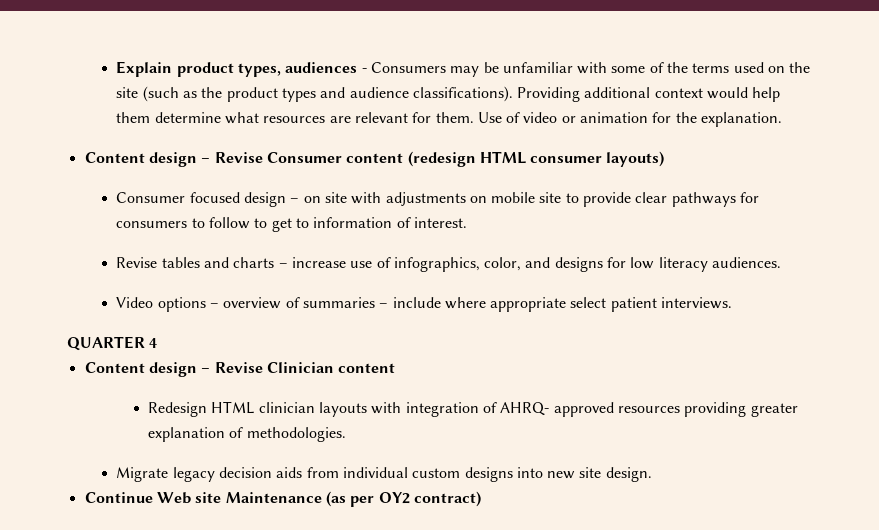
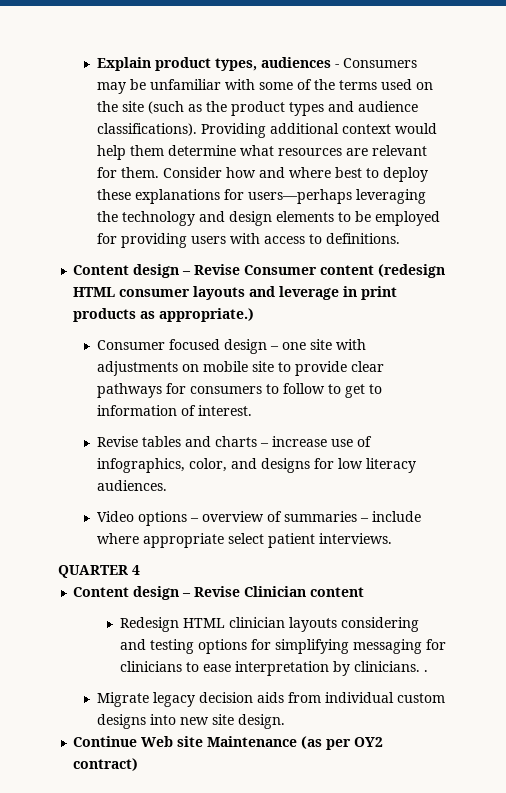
[477,112,783,127] Use of video or animation for the explanation. -> [162,167,428,182] [96,189,426,204] [96,211,440,226] [96,233,400,248] Consider how and where best to deploy these explanations for users—perhaps leveraging the technology and design elements to be employed for providing users with access to definitions.
[606,151,665,167] layouts) -> [193,286,398,300] [73,308,255,322] layouts and leverage in print products as appropriate.)
[303,196,321,203] on -> [281,342,306,350] one
[371,402,798,417] [147,427,346,442] with integration of AHRQ- approved resources providing greater explanation of methodologies. -> [341,617,420,632] [120,639,447,654] [120,661,429,676] considering and testing options for simplifying messaging for clinicians to ease interpretation by clinicians. .

